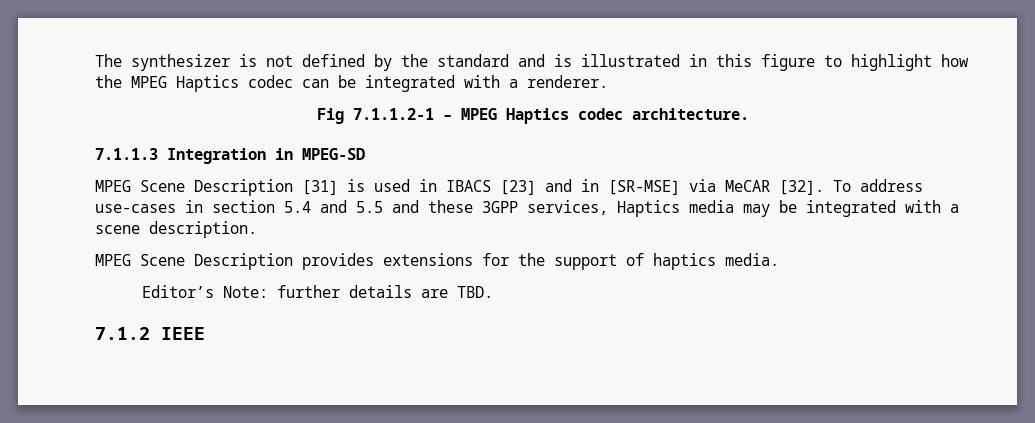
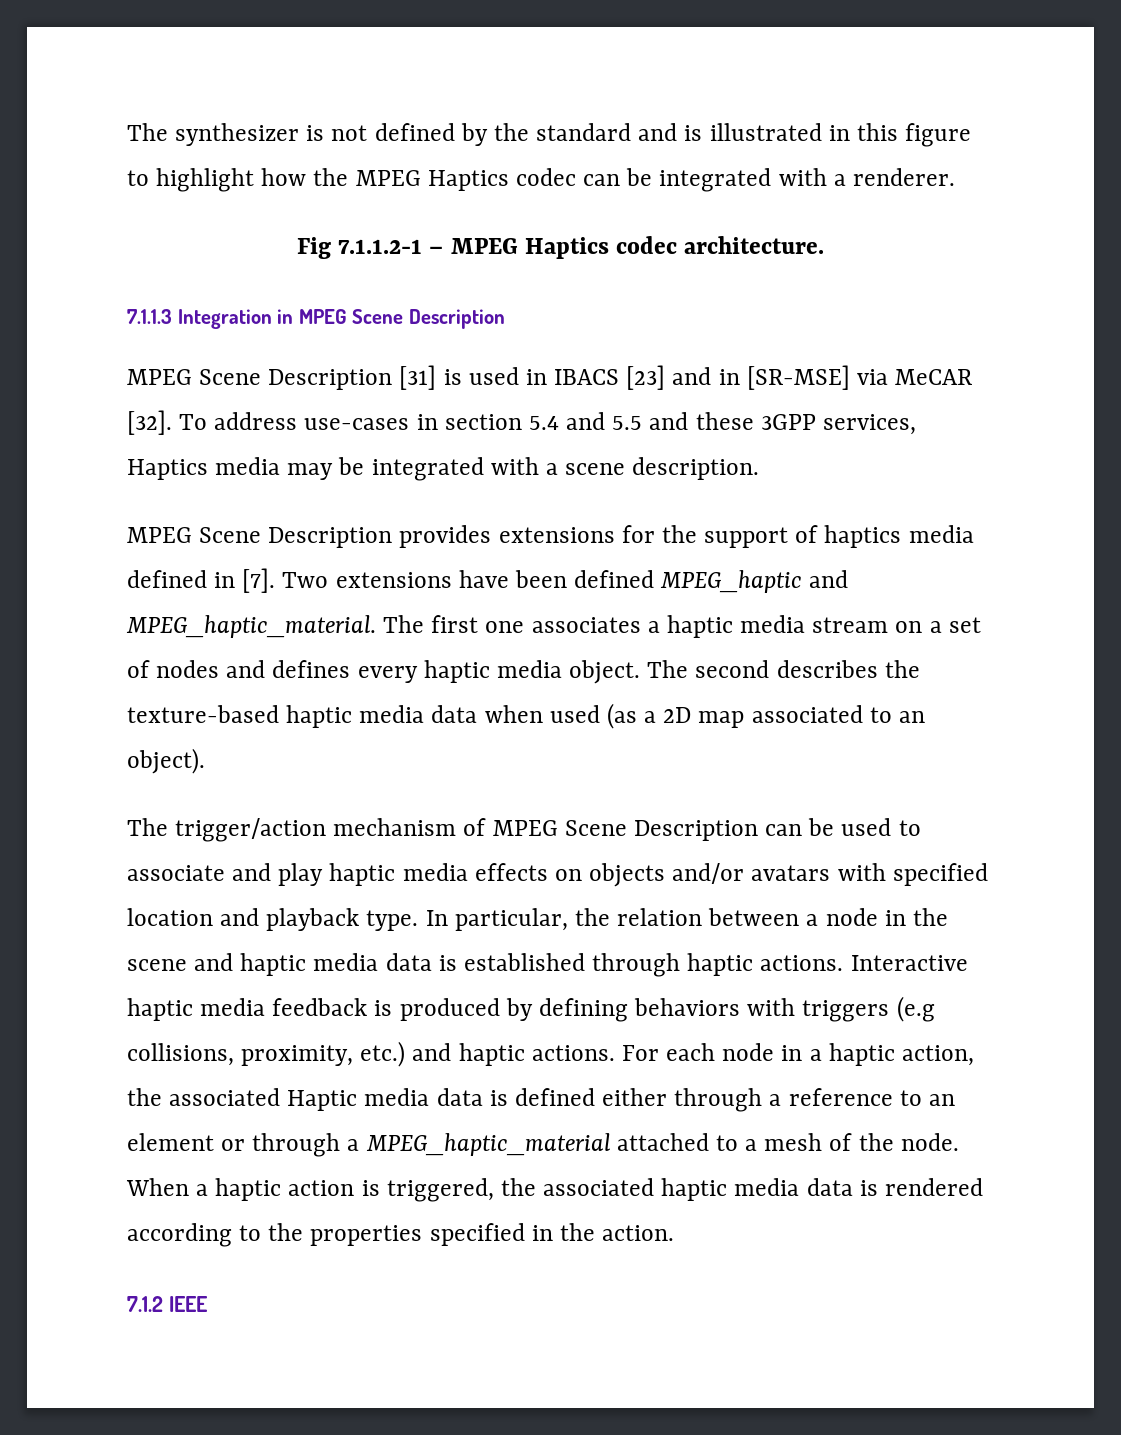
[302,148,365,160] MPEG-SD -> [298,309,505,329] MPEG Scene Description
[725,253,779,266] [141,285,493,298] media. // Editor’s Note: further details are TBD. -> [908,525,974,543] [127,568,849,593] [126,615,981,638] [127,660,920,684] [127,703,925,729] [127,748,205,774] [127,818,921,842] [127,863,988,887] [127,908,948,931] [127,953,968,977] [127,996,935,1022] [127,1041,974,1067] [127,1088,955,1112] [127,1133,959,1157] [126,1178,983,1202] [127,1223,675,1247] media defined in [7]. Two extensions have been defined MPEG_haptic and MPEG_haptic_material. The first one associates a haptic media stream on a set of nodes and defines every haptic media object. The second describes the texture-based haptic media data when used (as a 2D map associated to an object). // The trigger/action mechanism of MPEG Scene Description can be used to associate and play haptic media effects on objects and/or avatars with specified location and playback type. In particular, the relation between a node in the scene and haptic media data is established through haptic actions. Interactive haptic media feedback is produced by defining behaviors with triggers (e.g collisions, proximity, etc.) and haptic actions. For each node in a haptic action, the associated Haptic media data is defined either through a reference to an element or through a MPEG_haptic_material attached to a mesh of the node. When a haptic action is triggered, the associated haptic media data is rendered according to the properties specified in the action.

